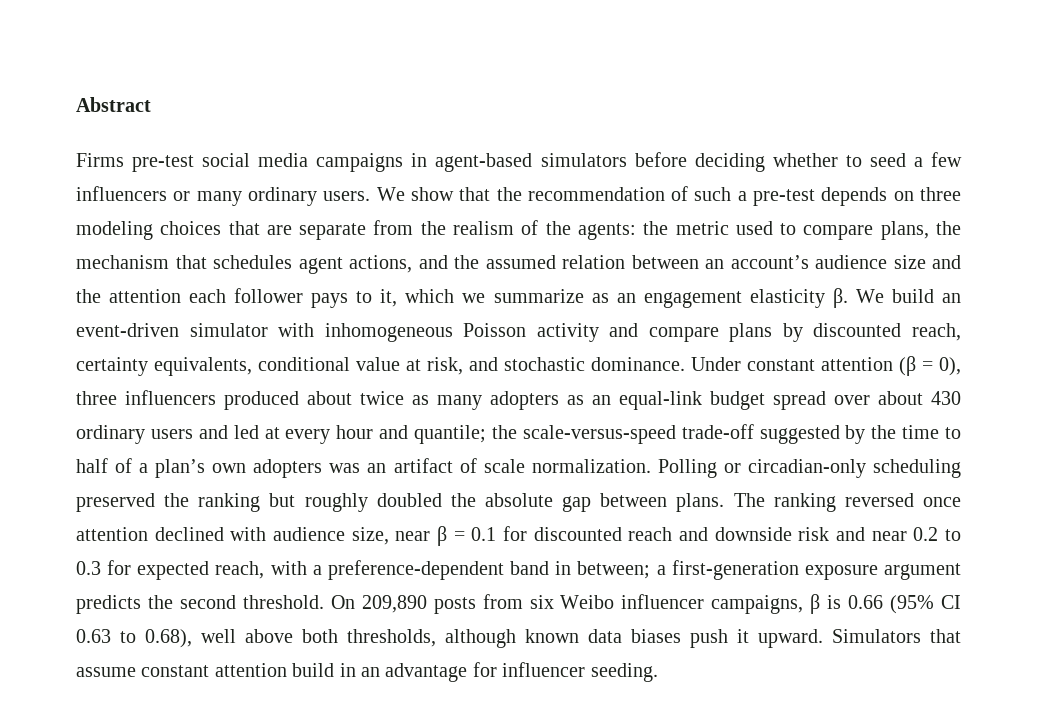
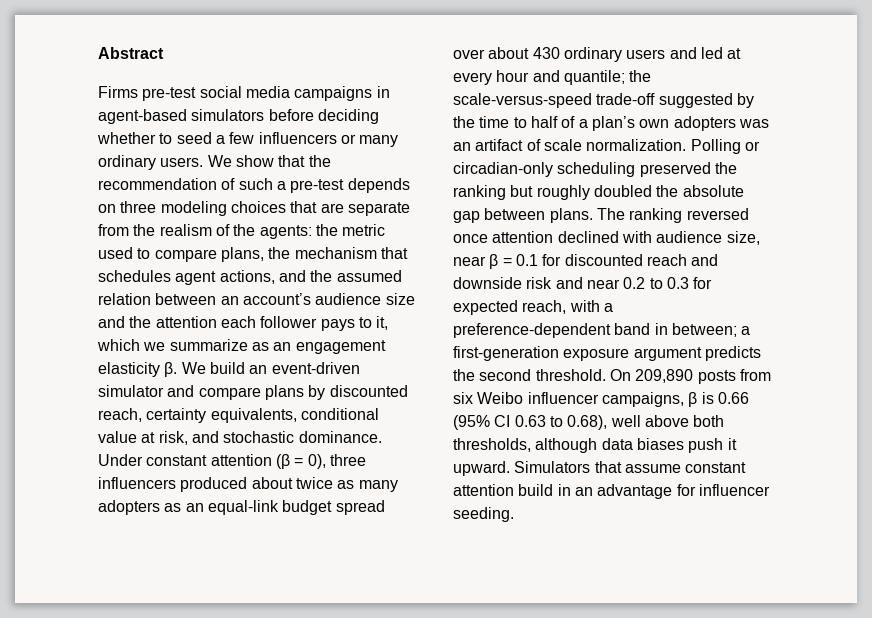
[278,323,599,342] with inhomogeneous Poisson activity -> (164, 391) none
[525,629,579,643] known -> (598, 445) none

